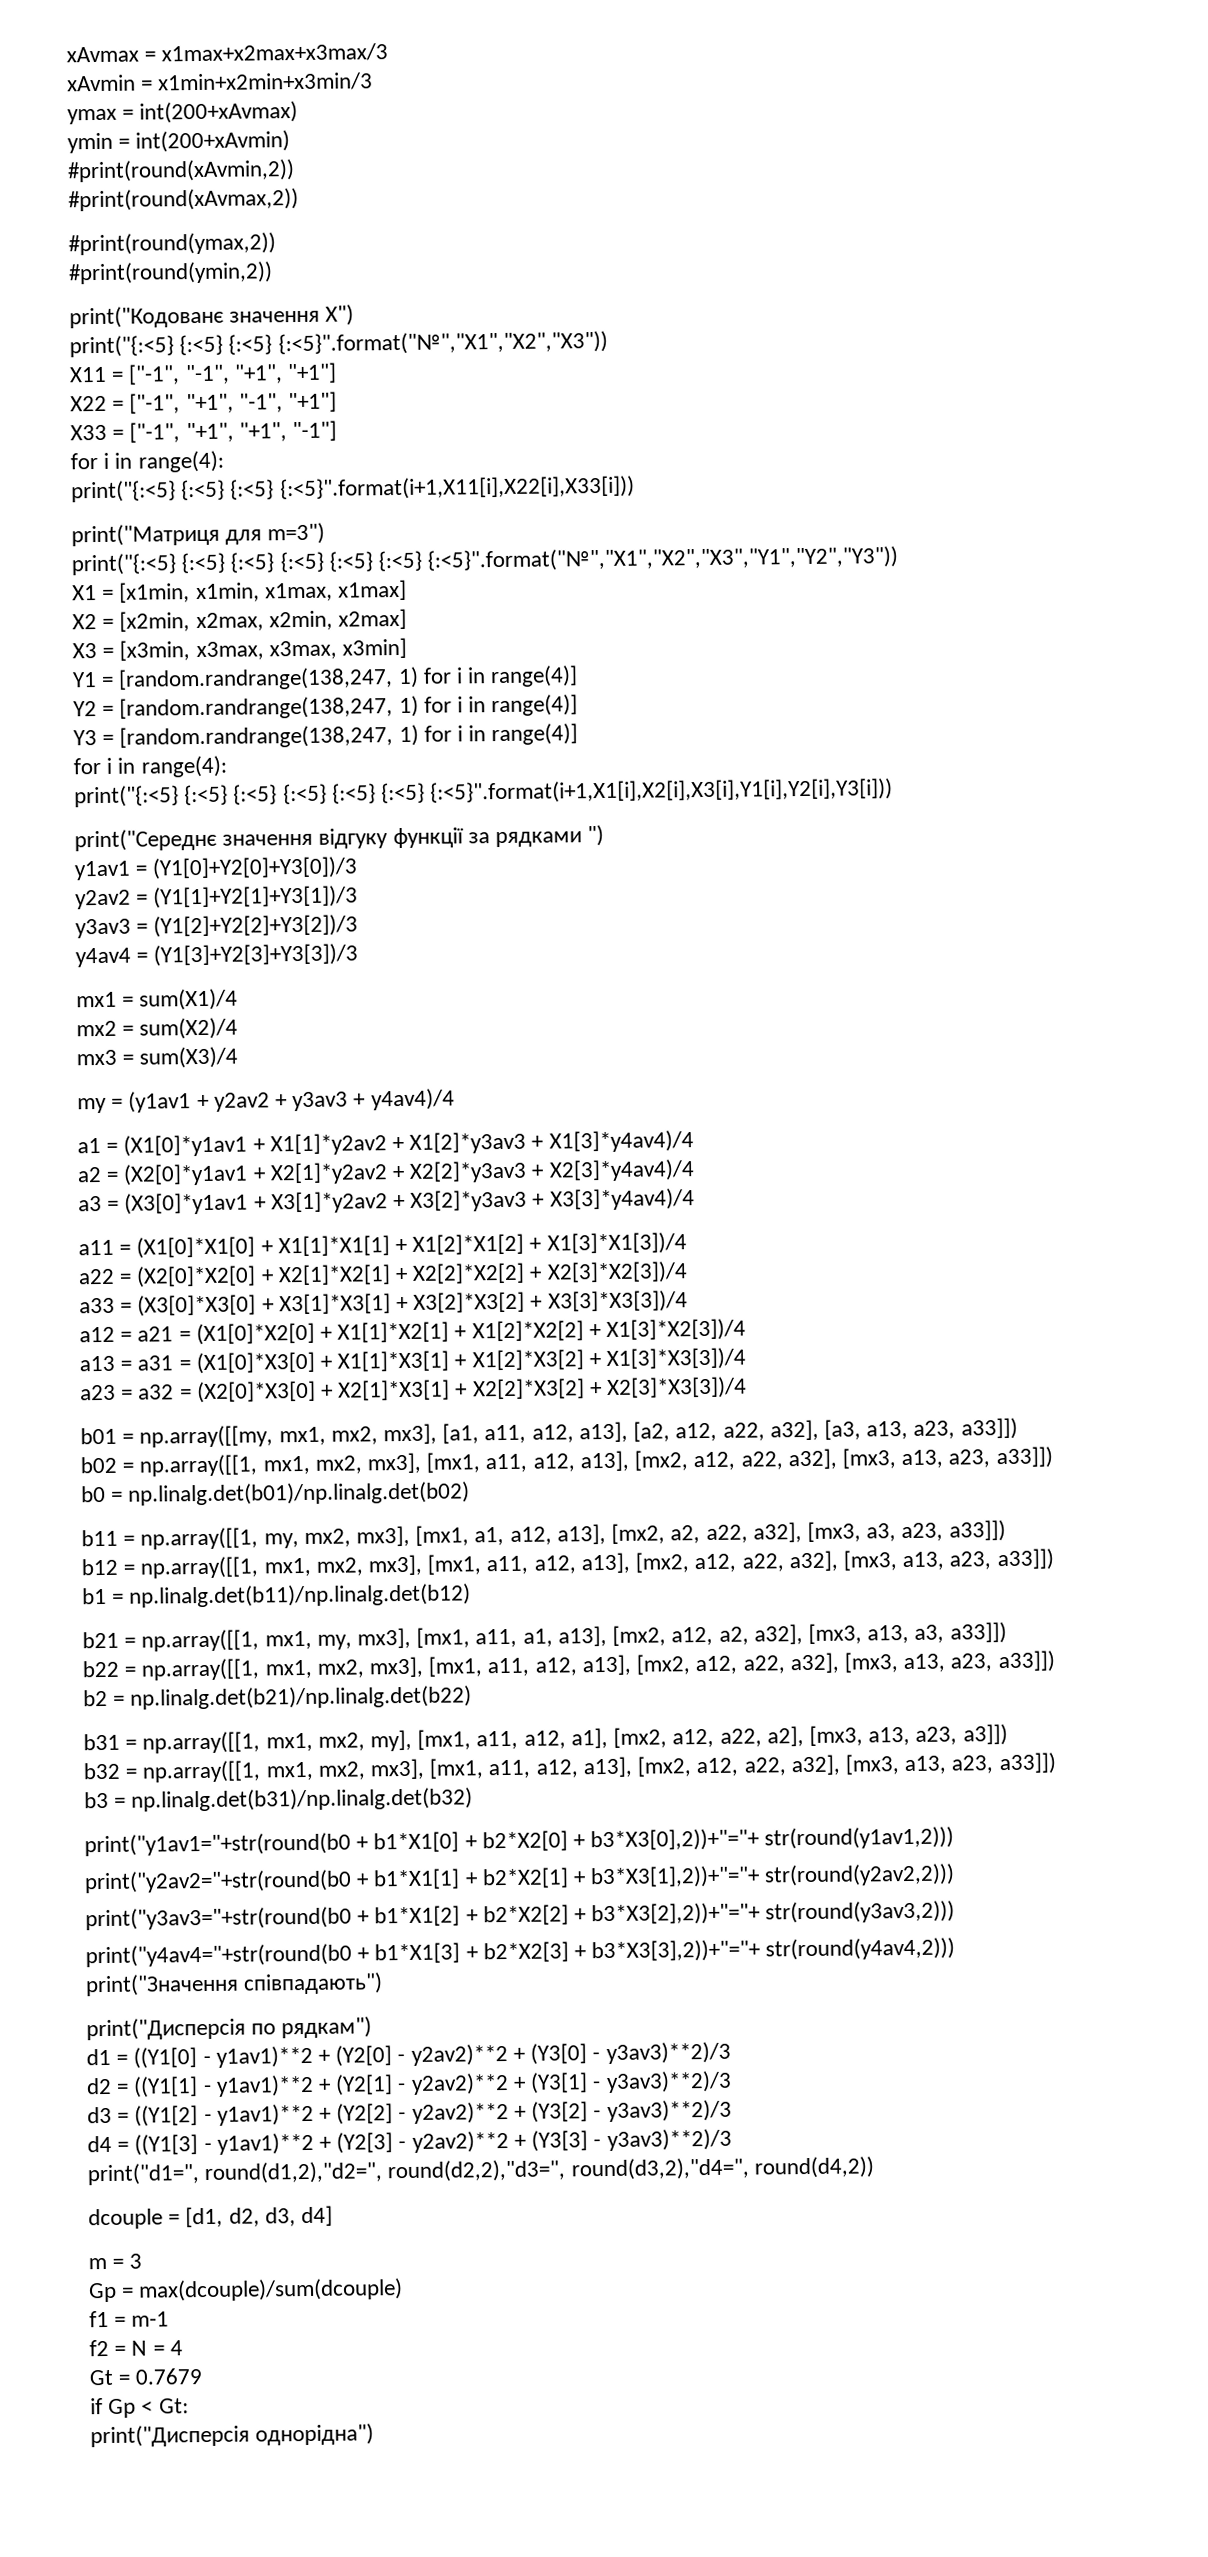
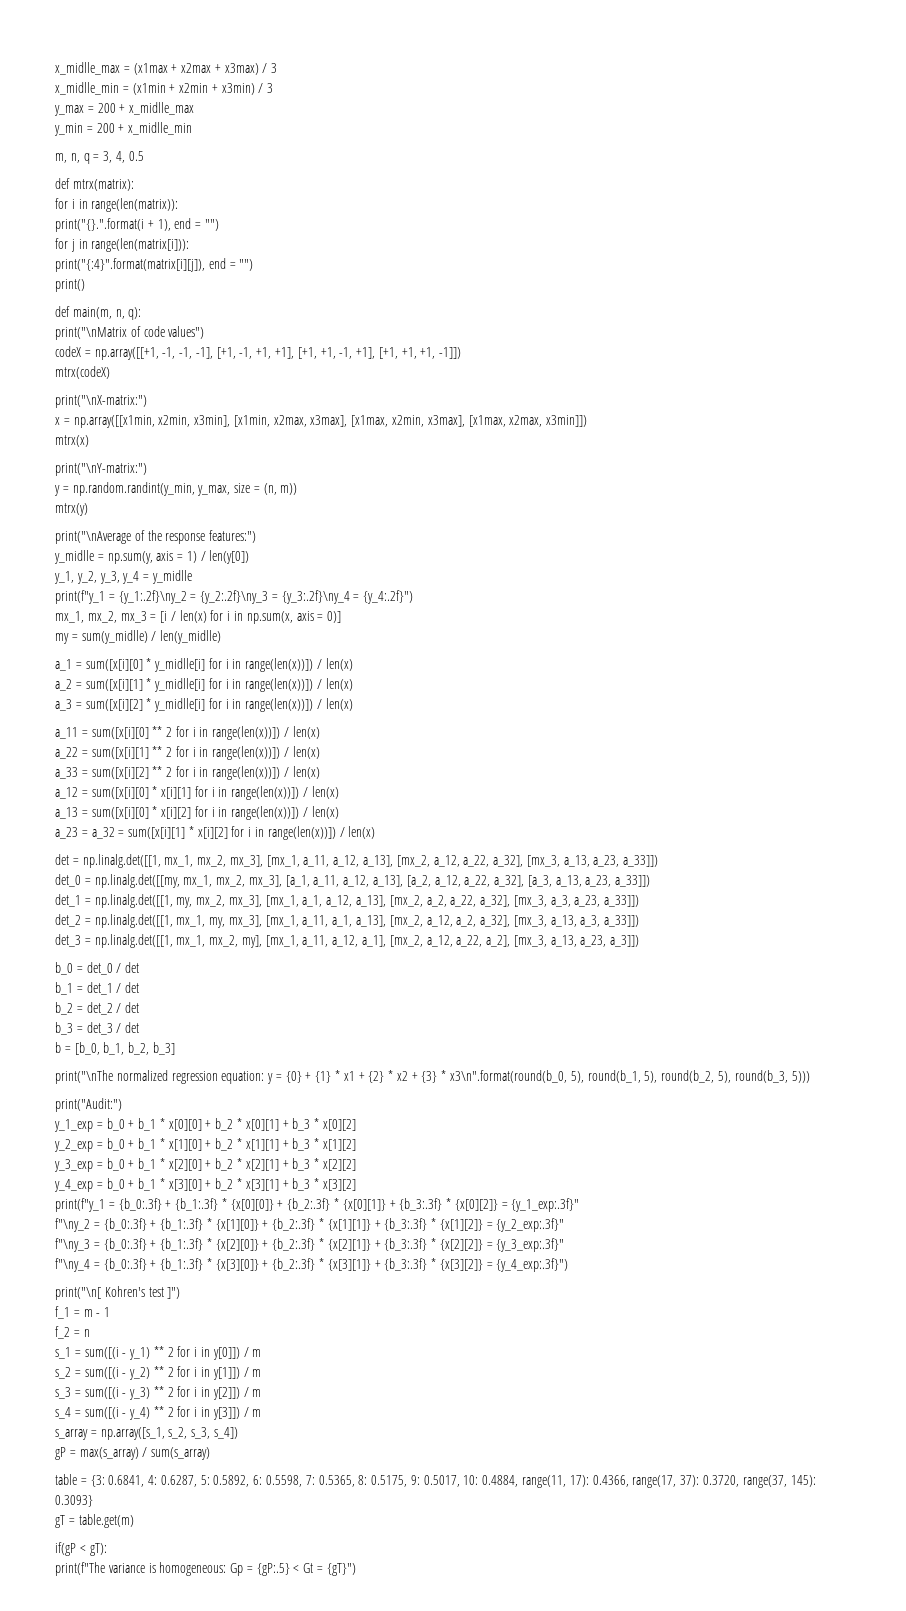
[66,43,389,63] [67,72,374,92] [67,100,299,125] [67,130,291,154] [67,159,295,183] [68,187,299,212] [68,232,276,256] [68,261,273,285] [69,304,355,329] [69,330,608,358] [69,362,338,385] [70,391,338,414] [70,420,338,443] [70,450,224,473] [71,475,635,503] [71,522,326,547] [71,546,899,576] [72,579,408,603] [72,608,408,632] [72,637,408,661] [72,665,579,691] [73,694,579,720] [73,723,579,749] [73,755,227,778] [74,778,894,808] [74,824,605,852] [74,856,358,881] [75,885,359,910] [75,914,359,939] [75,943,359,968] [76,988,239,1011] [76,1017,239,1040] [76,1046,239,1069] [77,1088,455,1114] [77,1130,694,1157] [77,1159,695,1186] [78,1188,695,1215] [78,1232,687,1259] [78,1261,688,1288] [79,1290,688,1317] [79,1318,747,1346] [79,1347,747,1375] [80,1376,748,1404] [80,1417,1018,1448] [80,1446,1053,1477] [81,1481,471,1506] [81,1520,1006,1550] [81,1548,1054,1579] [82,1583,472,1608] [82,1622,1007,1652] [82,1650,1055,1681] [83,1685,473,1710] [83,1724,1008,1754] [83,1752,1056,1783] [84,1787,474,1812] [84,1826,955,1857] [84,1863,956,1894] [85,1900,956,1931] [85,1937,956,1968] [85,1972,384,1997] [86,2016,373,2041] [86,2041,731,2069] [86,2070,732,2098] [87,2099,732,2127] [87,2128,732,2156] [87,2156,874,2186] [88,2205,334,2230] [88,2253,143,2270] [88,2278,404,2303] [89,2310,170,2328] [89,2339,183,2357] [89,2368,203,2386] [90,2398,189,2418] [90,2423,375,2448] xAvmax = x1max+x2max+x3max/3 // xAvmin = x1min+x2min+x3min/3 // ymax = int(200+xAvmax) // ymin = int(200+xAvmin) // #print(round(xAvmin,2)) // #print(round(xAvmax,2)) // #print(round(ymax,2)) // #print(round(ymin,2)) // print("Кодованє значення X") // print("{:<5} {:<5} {:<5} {:<5}".format("№","X1","X2","X3")) // X11 = ["-1", "-1", "+1", "+1"] // X22 = ["-1", "+1", "-1", "+1"] // X33 = ["-1", "+1", "+1", "-1"] // for i in range(4): // print("{:<5} {:<5} {:<5} {:<5}".format(i+1,X11[i],X22[i],X33[i])) // print("Матриця для m=3") // print("{:<5} {:<5} {:<5} {:<5} {:<5} {:<5} {:<5}".format("№","X1","X2","X3","Y1","Y2","Y3")) // X1 = [x1min, x1min, x1max, x1max] // X2 = [x2min, x2max, x2min, x2max] // X3 = [x3min, x3max, x3max, x3min] // Y1 = [random.randrange(138,247, 1) for i in range(4)] // Y2 = [random.randrange(138,247, 1) for i in range(4)] // Y3 = [random.randrange(138,247, 1) for i in range(4)] // for i in range(4): // print("{:<5} {:<5} {:<5} {:<5} {:<5} {:<5} {:<5}".format(i+1,X1[i],X2[i],X3[i],Y1[i],Y2[i],Y3[i])) // print("Середнє значення відгуку функції за рядками ") // y1av1 = (Y1[0]+Y2[0]+Y3[0])/3 // y2av2 = (Y1[1]+Y2[1]+Y3[1])/3 // y3av3 = (Y1[2]+Y2[2]+Y3[2])/3 // y4av4 = (Y1[3]+Y2[3]+Y3[3])/3 // mx1 = sum(X1)/4 // mx2 = sum(X2)/4 // mx3 = sum(X3)/4 // my = (y1av1 + y2av2 + y3av3 + y4av4)/4 // a1 = (X1[0]*y1av1 + X1[1]*y2av2 + X1[2]*y3av3 + X1[3]*y4av4)/4 // a2 = (X2[0]*y1av1 + X2[1]*y2av2 + X2[2]*y3av3 + X2[3]*y4av4)/4 // a3 = (X3[0]*y1av1 + X3[1]*y2av2 + X3[2]*y3av3 + X3[3]*y4av4)/4 // a11 = (X1[0]*X1[0] + X1[1]*X1[1] + X1[2]*X1[2] + X1[3]*X1[3])/4 // a22 = (X2[0]*X2[0] + X2[1]*X2[1] + X2[2]*X2[2] + X2[3]*X2[3])/4 // a33 = (X3[0]*X3[0] + X3[1]*X3[1] + X3[2]*X3[2] + X3[3]*X3[3])/4 // a12 = a21 = (X1[0]*X2[0] + X1[1]*X2[1] + X1[2]*X2[2] + X1[3]*X2[3])/4 // a13 = a31 = (X1[0]*X3[0] + X1[1]*X3[1] + X1[2]*X3[2] + X1[3]*X3[3])/4 // a23 = a32 = (X2[0]*X3[0] + X2[1]*X3[1] + X2[2]*X3[2] + X2[3]*X3[3])/4 // b01 = np.array([[my, mx1, mx2, mx3], [a1, a11, a12, a13], [a2, a12, a22, a32], [a3, a13, a23, a33]]) // b02 = np.array([[1, mx1, mx2, mx3], [mx1, a11, a12, a13], [mx2, a12, a22, a32], [mx3, a13, a23, a33]]) // b0 = np.linalg.det(b01)/np.linalg.det(b02) // b11 = np.array([[1, my, mx2, mx3], [mx1, a1, a12, a13], [mx2, a2, a22, a32], [mx3, a3, a23, a33]]) // b12 = np.array([[1, mx1, mx2, mx3], [mx1, a11, a12, a13], [mx2, a12, a22, a32], [mx3, a13, a23, a33]]) // b1 = np.linalg.det(b11)/np.linalg.det(b12) // b21 = np.array([[1, mx1, my, mx3], [mx1, a11, a1, a13], [mx2, a12, a2, a32], [mx3, a13, a3, a33]]) // b22 = np.array([[1, mx1, mx2, mx3], [mx1, a11, a12, a13], [mx2, a12, a22, a32], [mx3, a13, a23, a33]]) // b2 = np.linalg.det(b21)/np.linalg.det(b22) // b31 = np.array([[1, mx1, mx2, my], [mx1, a11, a12, a1], [mx2, a12, a22, a2], [mx3, a13, a23, a3]]) // b32 = np.array([[1, mx1, mx2, mx3], [mx1, a11, a12, a13], [mx2, a12, a22, a32], [mx3, a13, a23, a33]]) // b3 = np.linalg.det(b31)/np.linalg.det(b32) // print("y1av1="+str(round(b0 + b1*X1[0] + b2*X2[0] + b3*X3[0],2))+"="+ str(round(y1av1,2))) // print("y2av2="+str(round(b0 + b1*X1[1] + b2*X2[1] + b3*X3[1],2))+"="+ str(round(y2av2,2))) // print("y3av3="+str(round(b0 + b1*X1[2] + b2*X2[2] + b3*X3[2],2))+"="+ str(round(y3av3,2))) // print("y4av4="+str(round(b0 + b1*X1[3] + b2*X2[3] + b3*X3[3],2))+"="+ str(round(y4av4,2))) // print("Значення співпадають") // print("Дисперсія по рядкам") // d1 = ((Y1[0] - y1av1)**2 + (Y2[0] - y2av2)**2 + (Y3[0] - y3av3)**2)/3 // d2 = ((Y1[1] - y1av1)**2 + (Y2[1] - y2av2)**2 + (Y3[1] - y3av3)**2)/3 // d3 = ((Y1[2] - y1av1)**2 + (Y2[2] - y2av2)**2 + (Y3[2] - y3av3)**2)/3 // d4 = ((Y1[3] - y1av1)**2 + (Y2[3] - y2av2)**2 + (Y3[3] - y3av3)**2)/3 // print("d1=", round(d1,2),"d2=", round(d2,2),"d3=", round(d3,2),"d4=", round(d4,2)) // dcouple = [d1, d2, d3, d4] // m = 3 // Gp = max(dcouple)/sum(dcouple) // f1 = m-1 // f2 = N = 4 // Gt = 0.7679 // if Gp < Gt: // print("Дисперсія однорідна") -> [55,62,278,75] [55,82,274,95] [54,102,195,116] [54,122,193,136] [55,151,144,164] [55,178,134,191] [55,198,179,212] [55,218,219,232] [55,238,190,252] [55,258,254,272] [55,279,85,292] [55,306,142,320] [55,326,205,340] [55,346,462,360] [55,366,110,379] [55,395,147,408] [55,415,588,428] [55,435,89,447] [55,463,147,476] [54,482,298,496] [55,503,88,516] [55,530,257,544] [54,550,250,564] [54,570,192,584] [55,590,414,604] [55,610,342,624] [55,630,222,644] [55,658,353,672] [55,678,353,692] [55,698,353,712] [55,726,320,740] [55,746,320,760] [55,766,320,780] [55,786,339,800] [55,806,339,820] [55,826,376,840] [55,854,659,868] [55,874,651,888] [55,894,640,908] [55,914,640,928] [55,934,640,948] [55,962,140,975] [55,982,140,995] [55,1002,140,1015] [55,1022,140,1035] [55,1042,175,1055] [55,1070,810,1084] [55,1098,122,1112] [54,1118,356,1132] [54,1138,356,1152] [54,1158,356,1172] [54,1178,356,1192] [55,1198,580,1212] [55,1218,565,1232] [55,1238,565,1252] [55,1258,569,1272] [55,1286,181,1300] [55,1306,111,1319] [55,1326,90,1339] [55,1346,262,1360] [55,1366,262,1380] [55,1386,262,1400] [55,1406,262,1420] [55,1427,238,1440] [55,1447,211,1460] [55,1474,816,1488] [55,1495,93,1507] [55,1514,134,1528] [55,1542,107,1556] [55,1562,356,1576] x_midlle_max = (x1max + x2max + x3max) / 3 // x_midlle_min = (x1min + x2min + x3min) / 3 // y_max = 200 + x_midlle_max // y_min = 200 + x_midlle_min // m, n, q = 3, 4, 0.5 // def mtrx(matrix): // for i in range(len(matrix)): // print("{}.".format(i + 1), end = "") // for j in range(len(matrix[i])): // print("{:4}".format(matrix[i][j]), end = "") // print() // def main(m, n, q): // print("\nMatrix of code values") // codeX = np.array([[+1, -1, -1, -1], [+1, -1, +1, +1], [+1, +1, -1, +1], [+1, +1, +1, -1]]) // mtrx(codeX) // print("\nX-matrix:") // x = np.array([[x1min, x2min, x3min], [x1min, x2max, x3max], [x1max, x2min, x3max], [x1max, x2max, x3min]]) // mtrx(x) // print("\nY-matrix:") // y = np.random.randint(y_min, y_max, size = (n, m)) // mtrx(y) // print("\nAverage of the response features:") // y_midlle = np.sum(y, axis = 1) / len(y[0]) // y_1, y_2, y_3, y_4 = y_midlle // print(f"y_1 = {y_1:.2f}\ny_2 = {y_2:.2f}\ny_3 = {y_3:.2f}\ny_4 = {y_4:.2f}") // mx_1, mx_2, mx_3 = [i / len(x) for i in np.sum(x, axis = 0)] // my = sum(y_midlle) / len(y_midlle) // a_1 = sum([x[i][0] * y_midlle[i] for i in range(len(x))]) / len(x) // a_2 = sum([x[i][1] * y_midlle[i] for i in range(len(x))]) / len(x) // a_3 = sum([x[i][2] * y_midlle[i] for i in range(len(x))]) / len(x) // a_11 = sum([x[i][0] ** 2 for i in range(len(x))]) / len(x) // a_22 = sum([x[i][1] ** 2 for i in range(len(x))]) / len(x) // a_33 = sum([x[i][2] ** 2 for i in range(len(x))]) / len(x) // a_12 = sum([x[i][0] * x[i][1] for i in range(len(x))]) / len(x) // a_13 = sum([x[i][0] * x[i][2] for i in range(len(x))]) / len(x) // a_23 = a_32 = sum([x[i][1] * x[i][2] for i in range(len(x))]) / len(x) // det = np.linalg.det([[1, mx_1, mx_2, mx_3], [mx_1, a_11, a_12, a_13], [mx_2, a_12, a_22, a_32], [mx_3, a_13, a_23, a_33]]) // det_0 = np.linalg.det([[my, mx_1, mx_2, mx_3], [a_1, a_11, a_12, a_13], [a_2, a_12, a_22, a_32], [a_3, a_13, a_23, a_33]]) // det_1 = np.linalg.det([[1, my, mx_2, mx_3], [mx_1, a_1, a_12, a_13], [mx_2, a_2, a_22, a_32], [mx_3, a_3, a_23, a_33]]) // det_2 = np.linalg.det([[1, mx_1, my, mx_3], [mx_1, a_11, a_1, a_13], [mx_2, a_12, a_2, a_32], [mx_3, a_13, a_3, a_33]]) // det_3 = np.linalg.det([[1, mx_1, mx_2, my], [mx_1, a_11, a_12, a_1], [mx_2, a_12, a_22, a_2], [mx_3, a_13, a_23, a_3]]) // b_0 = det_0 / det // b_1 = det_1 / det // b_2 = det_2 / det // b_3 = det_3 / det // b = [b_0, b_1, b_2, b_3] // print("\nThe normalized regression equation: y = {0} + {1} * x1 + {2} * x2 + {3} * x3\n".format(round(b_0, 5), round(b_1, 5), round(b_2, 5), round(b_3, 5))) // print("Audit:") // y_1_exp = b_0 + b_1 * x[0][0] + b_2 * x[0][1] + b_3 * x[0][2] // y_2_exp = b_0 + b_1 * x[1][0] + b_2 * x[1][1] + b_3 * x[1][2] // y_3_exp = b_0 + b_1 * x[2][0] + b_2 * x[2][1] + b_3 * x[2][2] // y_4_exp = b_0 + b_1 * x[3][0] + b_2 * x[3][1] + b_3 * x[3][2] // print(f"y_1 = {b_0:.3f} + {b_1:.3f} * {x[0][0]} + {b_2:.3f} * {x[0][1]} + {b_3:.3f} * {x[0][2]} = {y_1_exp:.3f}" // f"\ny_2 = {b_0:.3f} + {b_1:.3f} * {x[1][0]} + {b_2:.3f} * {x[1][1]} + {b_3:.3f} * {x[1][2]} = {y_2_exp:.3f}" // f"\ny_3 = {b_0:.3f} + {b_1:.3f} * {x[2][0]} + {b_2:.3f} * {x[2][1]} + {b_3:.3f} * {x[2][2]} = {y_3_exp:.3f}" // f"\ny_4 = {b_0:.3f} + {b_1:.3f} * {x[3][0]} + {b_2:.3f} * {x[3][1]} + {b_3:.3f} * {x[3][2]} = {y_4_exp:.3f}") // print("\n[ Kohren's test ]") // f_1 = m - 1 // f_2 = n // s_1 = sum([(i - y_1) ** 2 for i in y[0]]) / m // s_2 = sum([(i - y_2) ** 2 for i in y[1]]) / m // s_3 = sum([(i - y_3) ** 2 for i in y[2]]) / m // s_4 = sum([(i - y_4) ** 2 for i in y[3]]) / m // s_array = np.array([s_1, s_2, s_3, s_4]) // gP = max(s_array) / sum(s_array) // table = {3: 0.6841, 4: 0.6287, 5: 0.5892, 6: 0.5598, 7: 0.5365, 8: 0.5175, 9: 0.5017, 10: 0.4884, range(11, 17): 0.4366, range(17, 37): 0.3720, range(37, 145): 0.3093} // gT = table.get(m) // if(gP < gT): // print(f"The variance is homogeneous: Gp = {gP:.5} < Gt = {gT}")

